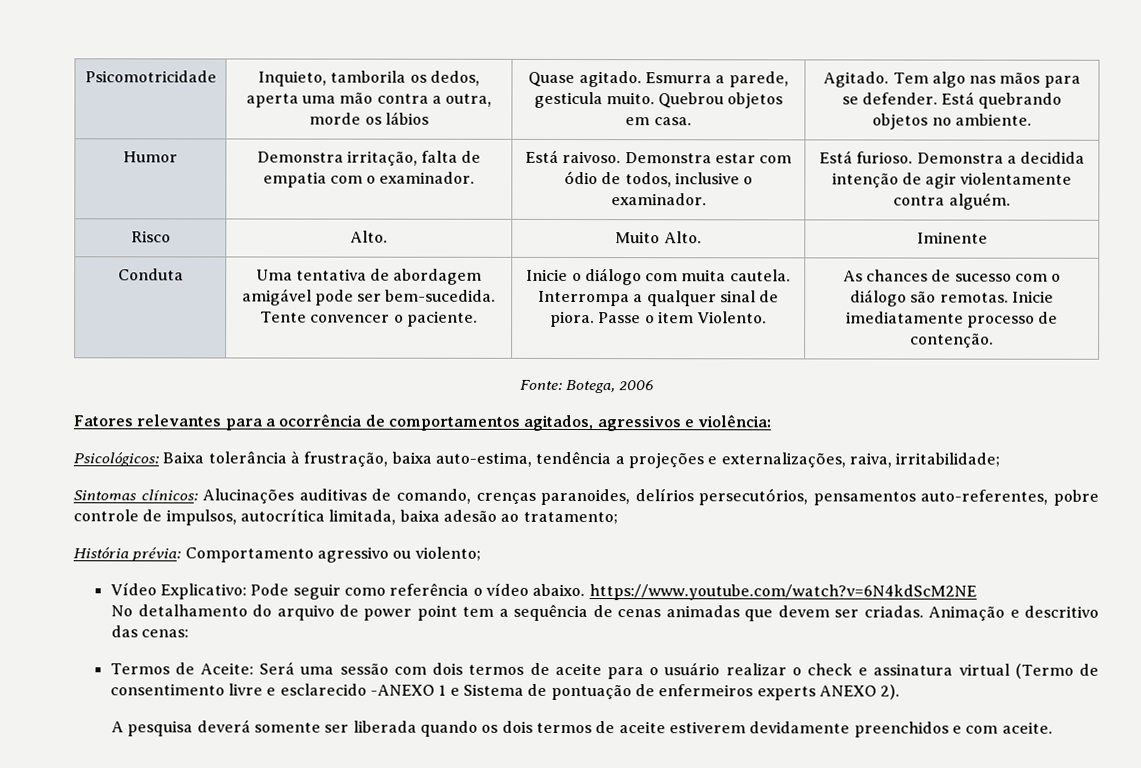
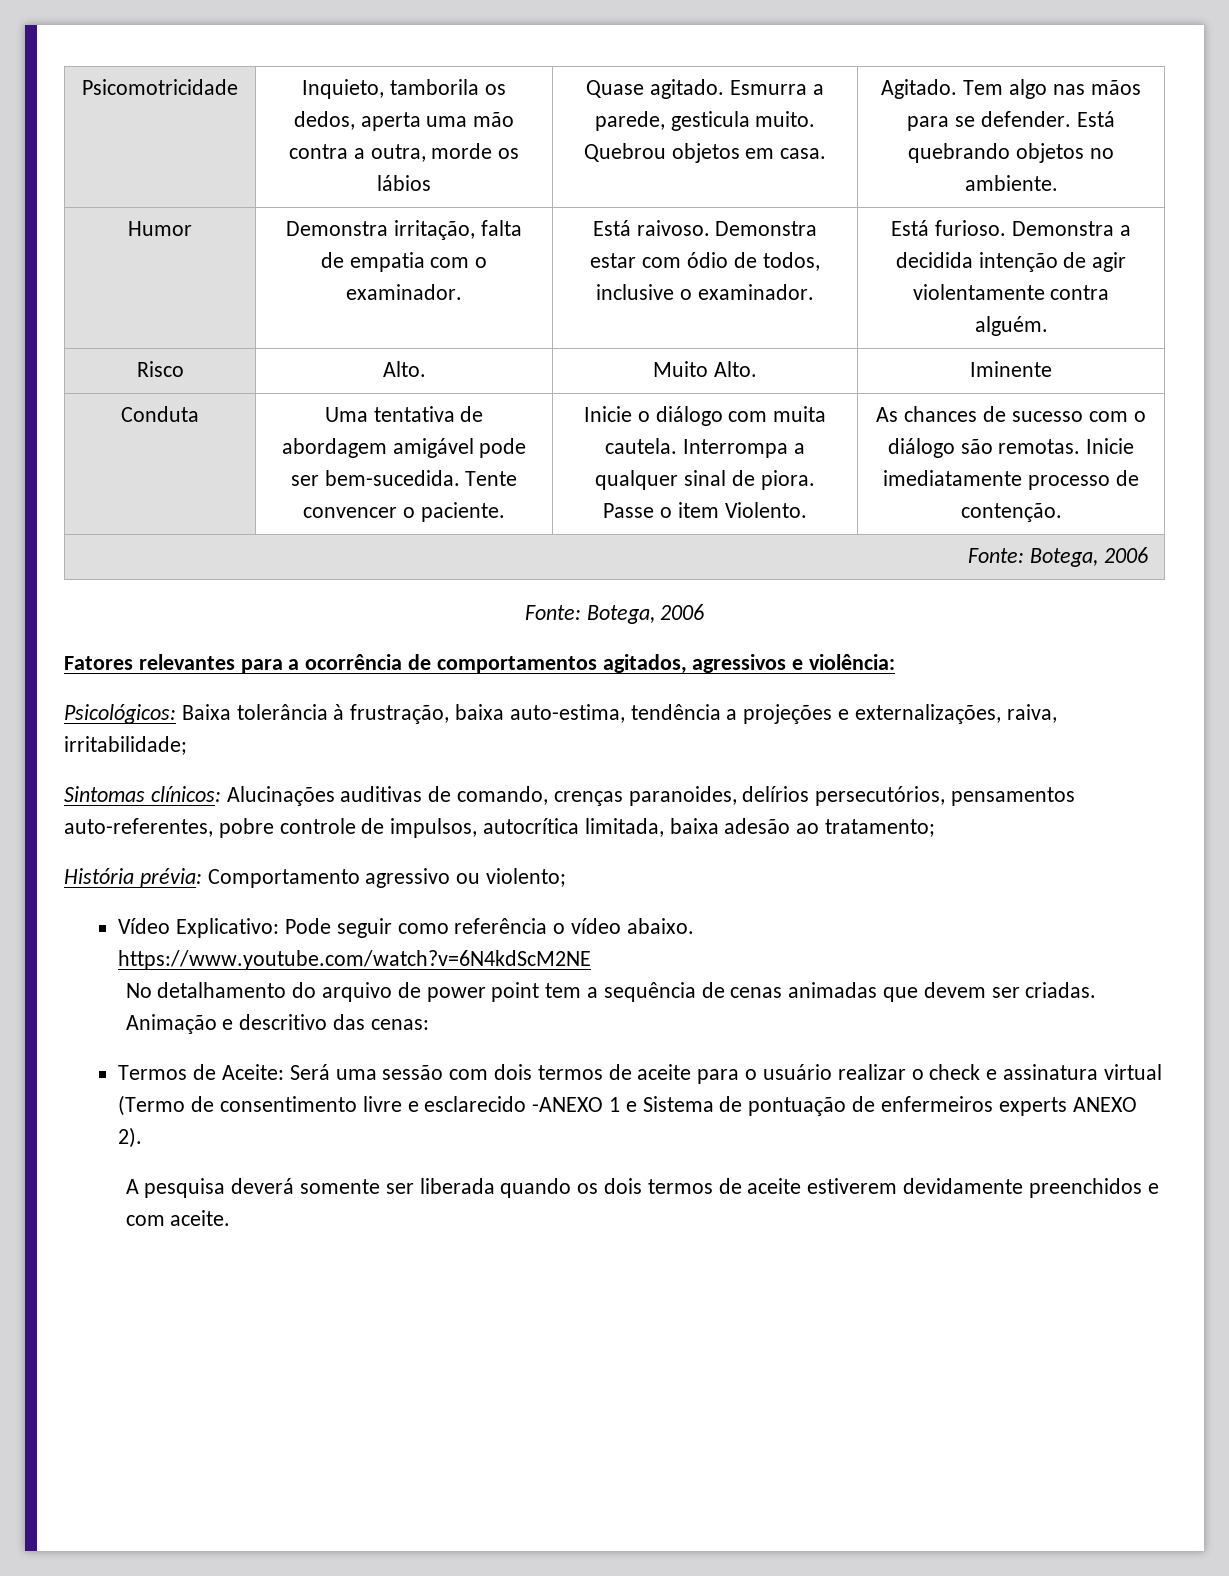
(994, 340) none -> [968,547,1148,567] // Fonte: Botega, 2006

